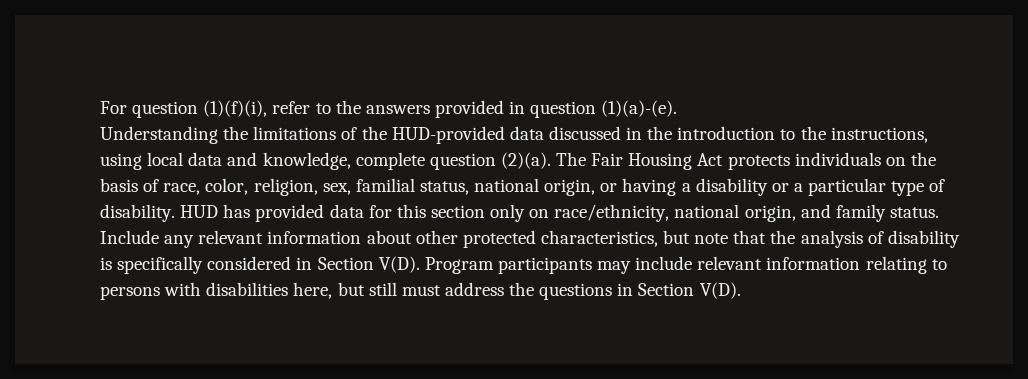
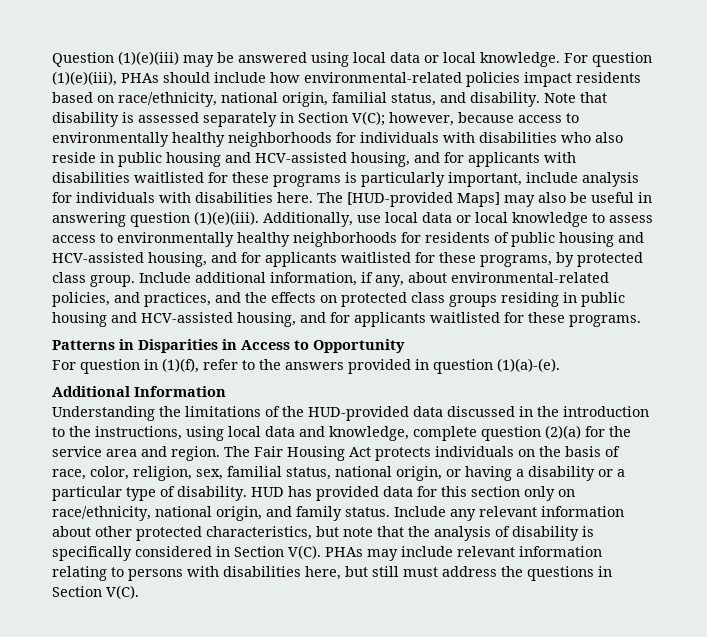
[100,100,268,118] For question (1)(f)(i), -> [52,51,652,67] [52,71,641,87] [52,92,607,107] [52,111,579,127] [52,132,623,147] [52,152,576,167] [52,172,639,187] [52,192,652,207] [52,211,653,227] [52,232,644,247] [52,252,643,267] [52,272,609,287] [52,292,625,307] [52,312,641,327] [52,339,405,353] [52,358,199,374] Question (1)(e)(iii) may be answered using local data or local knowledge. For question (1)(e)(iii), PHAs should include how environmental-related policies impact residents based on race/ethnicity, national origin, familial status, and disability. Note that disability is assessed separately in Section V(C); however, because access to environmentally healthy neighborhoods for individuals with disabilities who also reside in public housing and HCV-assisted housing, and for applicants with disabilities waitlisted for these programs is particularly important, include analysis for individuals with disabilities here. The [HUD-provided Maps] may also be useful in answering question (1)(e)(iii). Additionally, use local data or local knowledge to assess access to environmentally healthy neighborhoods for residents of public housing and HCV-assisted housing, and for applicants waitlisted for these programs, by protected class group. Include additional information, if any, about environmental-related policies, and practices, and the effects on protected class groups residing in public housing and HCV-assisted housing, and for applicants waitlisted for these programs. // Patterns in Disparities in Access to Opportunity // For question in (1)(f),
(678, 108) none -> [52,386,226,397] // Additional Information
[500,152,551,169] (2)(a). -> [545,425,631,439] [52,446,220,461] (2)(a) for the service area and region.
[378,256,592,274] V(D). Program participants -> [288,545,363,559] V(C). PHAs
[699,282,741,299] V(D). -> [106,585,139,599] V(C).

